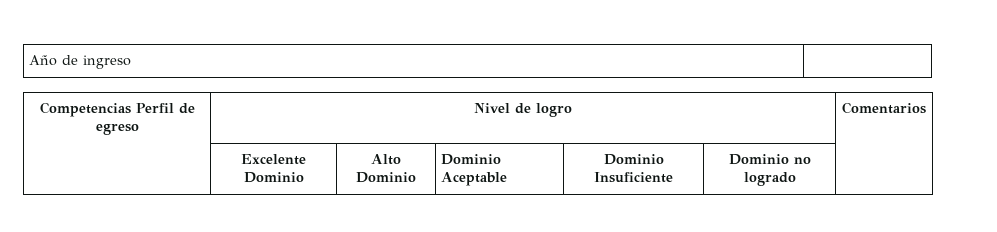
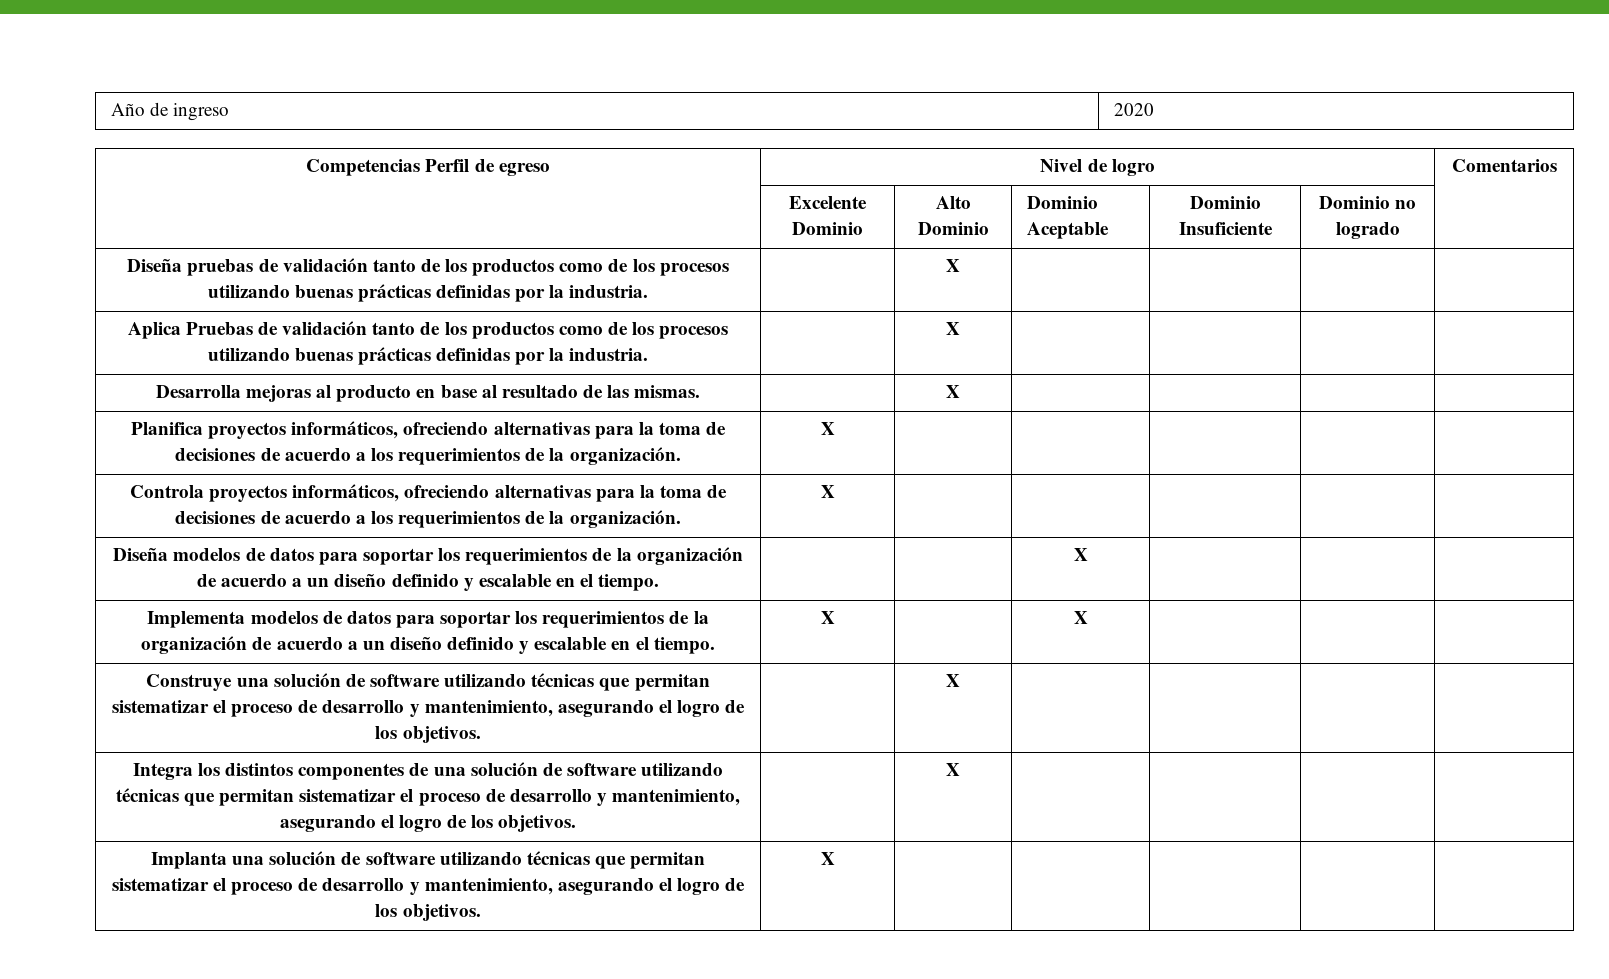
(131, 62) none -> [1114,103,1155,116] 2020
(796, 179) none -> [127,258,729,276] [207,284,649,302] [946,259,960,272] [127,321,729,339] [207,347,649,365] [946,322,960,335] [155,385,701,402] [946,385,960,398] [130,421,727,439] [175,447,681,465] [820,422,835,435] [129,484,728,502] [175,510,681,528] [820,485,835,498] [113,547,743,565] [196,574,660,591] [1073,548,1088,561] [147,611,709,628] [141,636,715,654] [820,611,835,624] [1073,611,1088,624] [146,673,710,691] [111,700,746,717] [375,726,481,743] [946,674,960,687] [132,762,724,780] [115,788,741,806] [279,815,577,832] [946,763,960,776] [150,851,706,869] [111,878,746,895] [375,904,481,921] [820,852,835,865] // Diseña pruebas de validación tanto de los productos como de los procesos utilizando buenas prácticas definidas por la industria. | | X | | | | // Aplica Pruebas de validación tanto de los productos como de los procesos utilizando buenas prácticas definidas por la industria. | | X | | | | // Desarrolla mejoras al producto en base al resultado de las mismas. | | X | | | | // Planifica proyectos informáticos, ofreciendo alternativas para la toma de decisiones de acuerdo a los requerimientos de la organización. | X | | | | | // Controla proyectos informáticos, ofreciendo alternativas para la toma de decisiones de acuerdo a los requerimientos de la organización. | X | | | | | // Diseña modelos de datos para soportar los requerimientos de la organización de acuerdo a un diseño definido y escalable en el tiempo. | | | X | | | // Implementa modelos de datos para soportar los requerimientos de la organización de acuerdo a un diseño definido y escalable en el tiempo. | X | | X | | | // Construye una solución de software utilizando técnicas que permitan sistematizar el proceso de desarrollo y mantenimiento, asegurando el logro de los objetivos. | | X | | | | // Integra los distintos componentes de una solución de software utilizando técnicas que permitan sistematizar el proceso de desarrollo y mantenimiento, asegurando el logro de los objetivos. | | X | | | | // Implanta una solución de software utilizando técnicas que permitan sistematizar el proceso de desarrollo y mantenimiento, asegurando el logro de los objetivos. | X | | | | |

